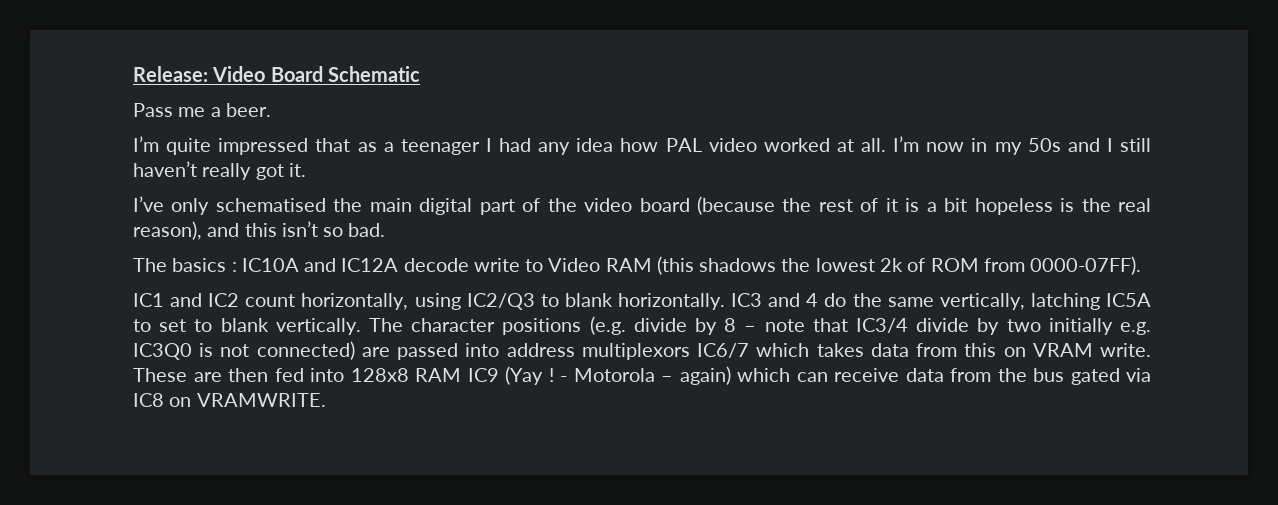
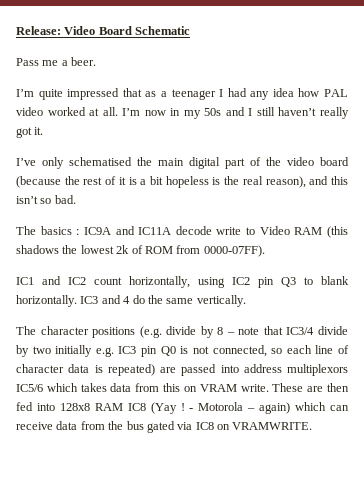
[241,258,399,272] IC10A and IC12A -> [83,226,172,235] IC9A and IC11A
[466,293,535,310] IC2/Q3 -> [232,277,296,288] IC2 pin Q3
[939,293,1151,310] [133,318,269,332] vertically, latching IC5A to set to blank -> (194, 301) none
(361, 326) none -> (246, 301) //
[133,341,355,360] IC3Q0 is not connected) -> [118,345,350,357] [16,364,155,376] IC3 pin Q0 is not connected, so each line of character data is repeated)
[697,343,750,358] IC6/7 -> [16,384,43,392] IC5/6
[467,368,499,382] IC9 -> [127,403,146,411] IC8

